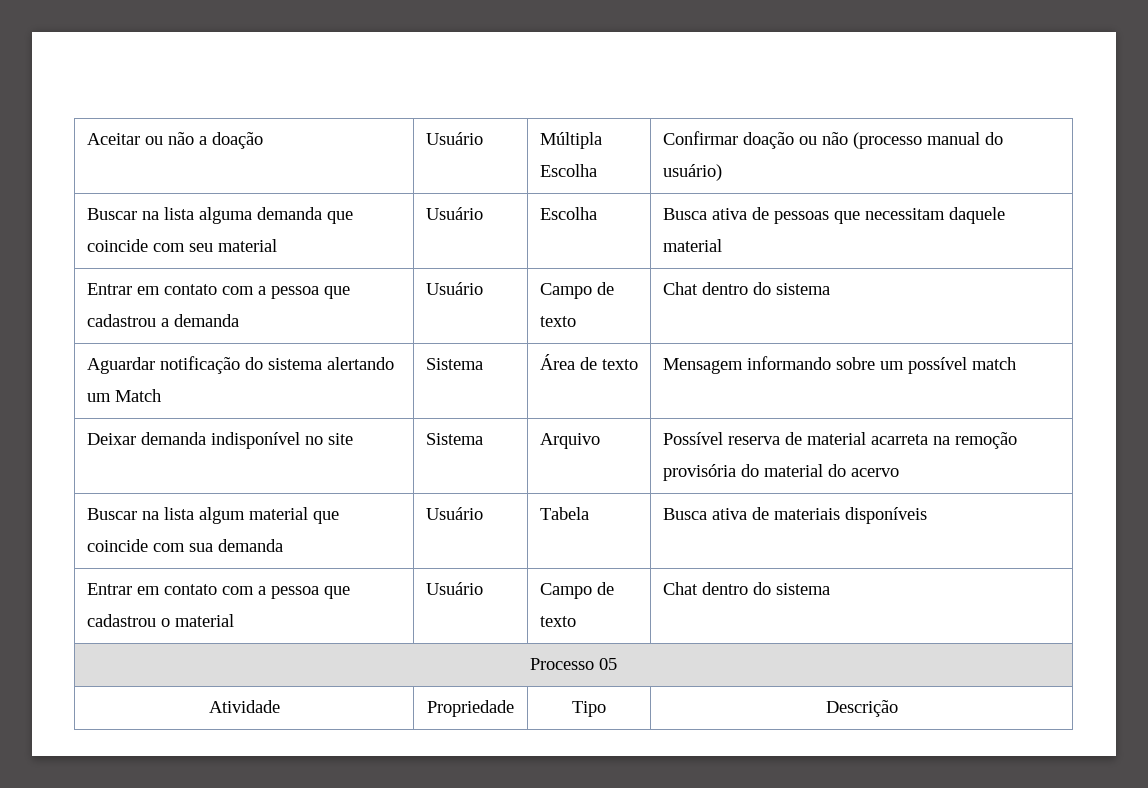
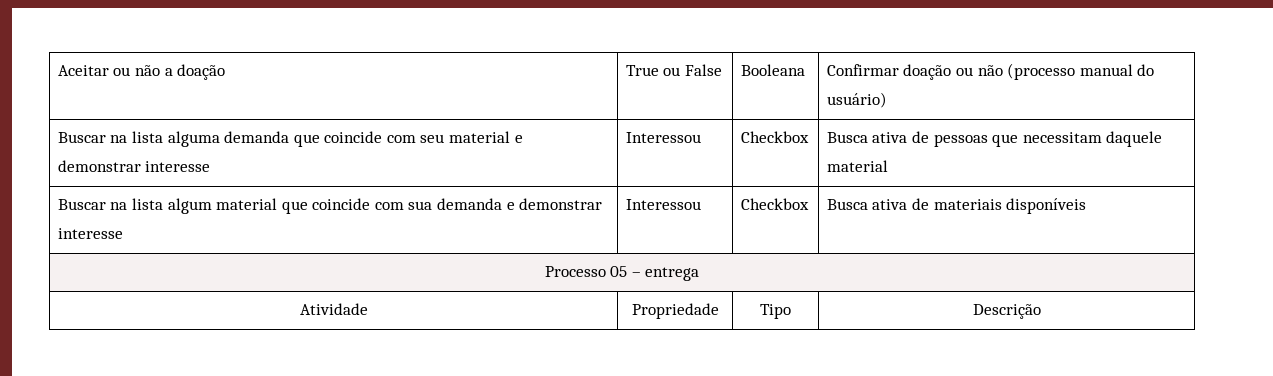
[425,132,483,145] [539,132,602,149] [539,164,597,177] Usuário | Múltipla Escolha -> [625,64,722,76] [740,64,805,76] True ou False | Booleana
[425,207,483,220] [539,207,597,220] | Usuário | Escolha -> [514,135,523,143] [57,160,211,172] [625,132,701,143] [740,131,809,143] e demonstrar interesse | Interessou | Checkbox
[86,283,350,299] [86,314,239,327] [425,282,483,295] [539,282,614,299] [539,316,576,327] [662,282,830,295] [86,356,394,374] [86,389,161,402] [425,358,483,370] [539,354,638,370] [662,356,1016,374] [86,432,353,449] [425,433,483,445] [539,433,600,449] [662,432,1017,449] [662,464,899,481] // Entrar em contato com a pessoa que cadastrou a demanda | Usuário | Campo de texto | Chat dentro do sistema // Aguardar notificação do sistema alertando um Match | Sistema | Área de texto | Mensagem informando sobre um possível match // Deixar demanda indisponível no site | Sistema | Arquivo | Possível reserva de material acarreta na remoção provisória do material do acervo -> (888, 166) none
[425,507,483,520] [539,507,589,520] | Usuário | Tabela -> [506,198,603,210] [57,228,123,239] [625,199,701,210] [740,198,809,210] e demonstrar interesse | Interessou | Checkbox
[86,583,350,599] [86,614,234,627] [425,582,483,595] [539,582,614,599] [539,616,576,627] [662,582,830,595] // Entrar em contato com a pessoa que cadastrou o material | Usuário | Campo de texto | Chat dentro do sistema -> (1087, 206) none
(617, 664) none -> [631,267,700,281] – entrega

